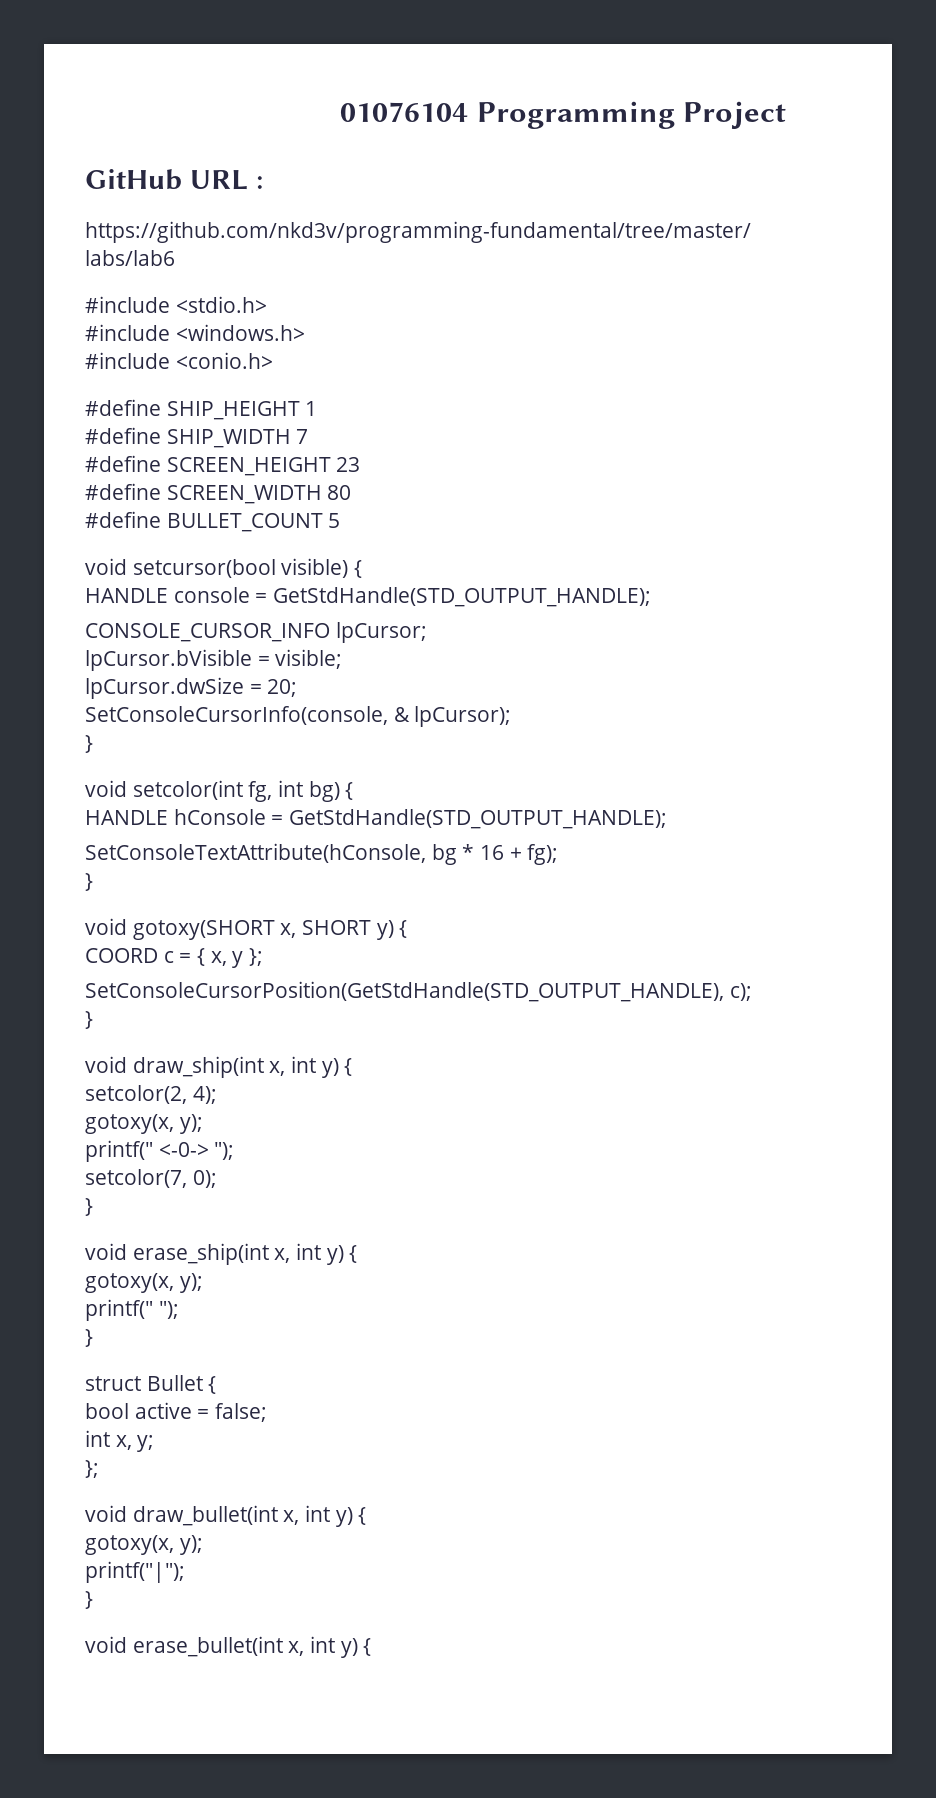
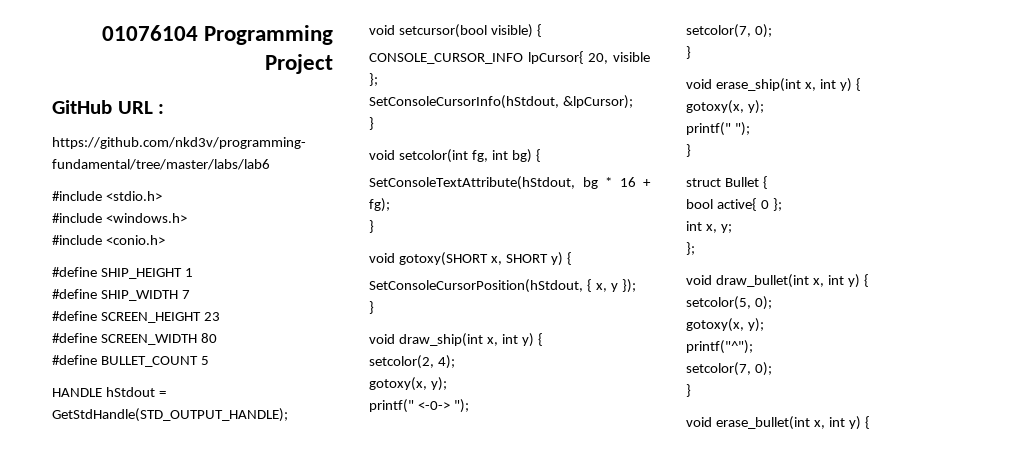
(341, 520) none -> [52,387,166,397] [52,408,288,422] // HANDLE hStdout = GetStdHandle(STD_OUTPUT_HANDLE);
[85,587,652,607] [85,622,427,643] [85,649,343,671] [85,677,298,699] [85,706,512,727] HANDLE console = GetStdHandle(STD_OUTPUT_HANDLE); // CONSOLE_CURSOR_INFO lpCursor; // lpCursor.bVisible = visible; // lpCursor.dwSize = 20; // SetConsoleCursorInfo(console, & lpCursor); -> [369,51,650,64] [369,73,378,86] [369,95,633,109] CONSOLE_CURSOR_INFO lpCursor{ 20, visible }; // SetConsoleCursorInfo(hStdout, &lpCursor);
[85,809,668,829] [85,843,426,863] HANDLE hConsole = GetStdHandle(STD_OUTPUT_HANDLE); // SetConsoleTextAttribute(hConsole, -> [369,176,575,190] SetConsoleTextAttribute(hStdout,
[85,948,264,968] [85,981,752,1002] COORD c = { x, y }; // SetConsoleCursorPosition(GetStdHandle(STD_OUTPUT_HANDLE), c); -> [369,279,636,293] SetConsoleCursorPosition(hStdout, { x, y });
[134,1402,268,1422] active = false; -> [716,198,782,211] active{ 0 };
[85,1535,203,1555] [85,1561,185,1583] // gotoxy(x, y); // printf("|"); -> [686,296,772,310] [686,318,764,332] [686,340,753,354] [686,362,772,376] // setcolor(5, 0); // gotoxy(x, y); // printf("^"); // setcolor(7, 0);

